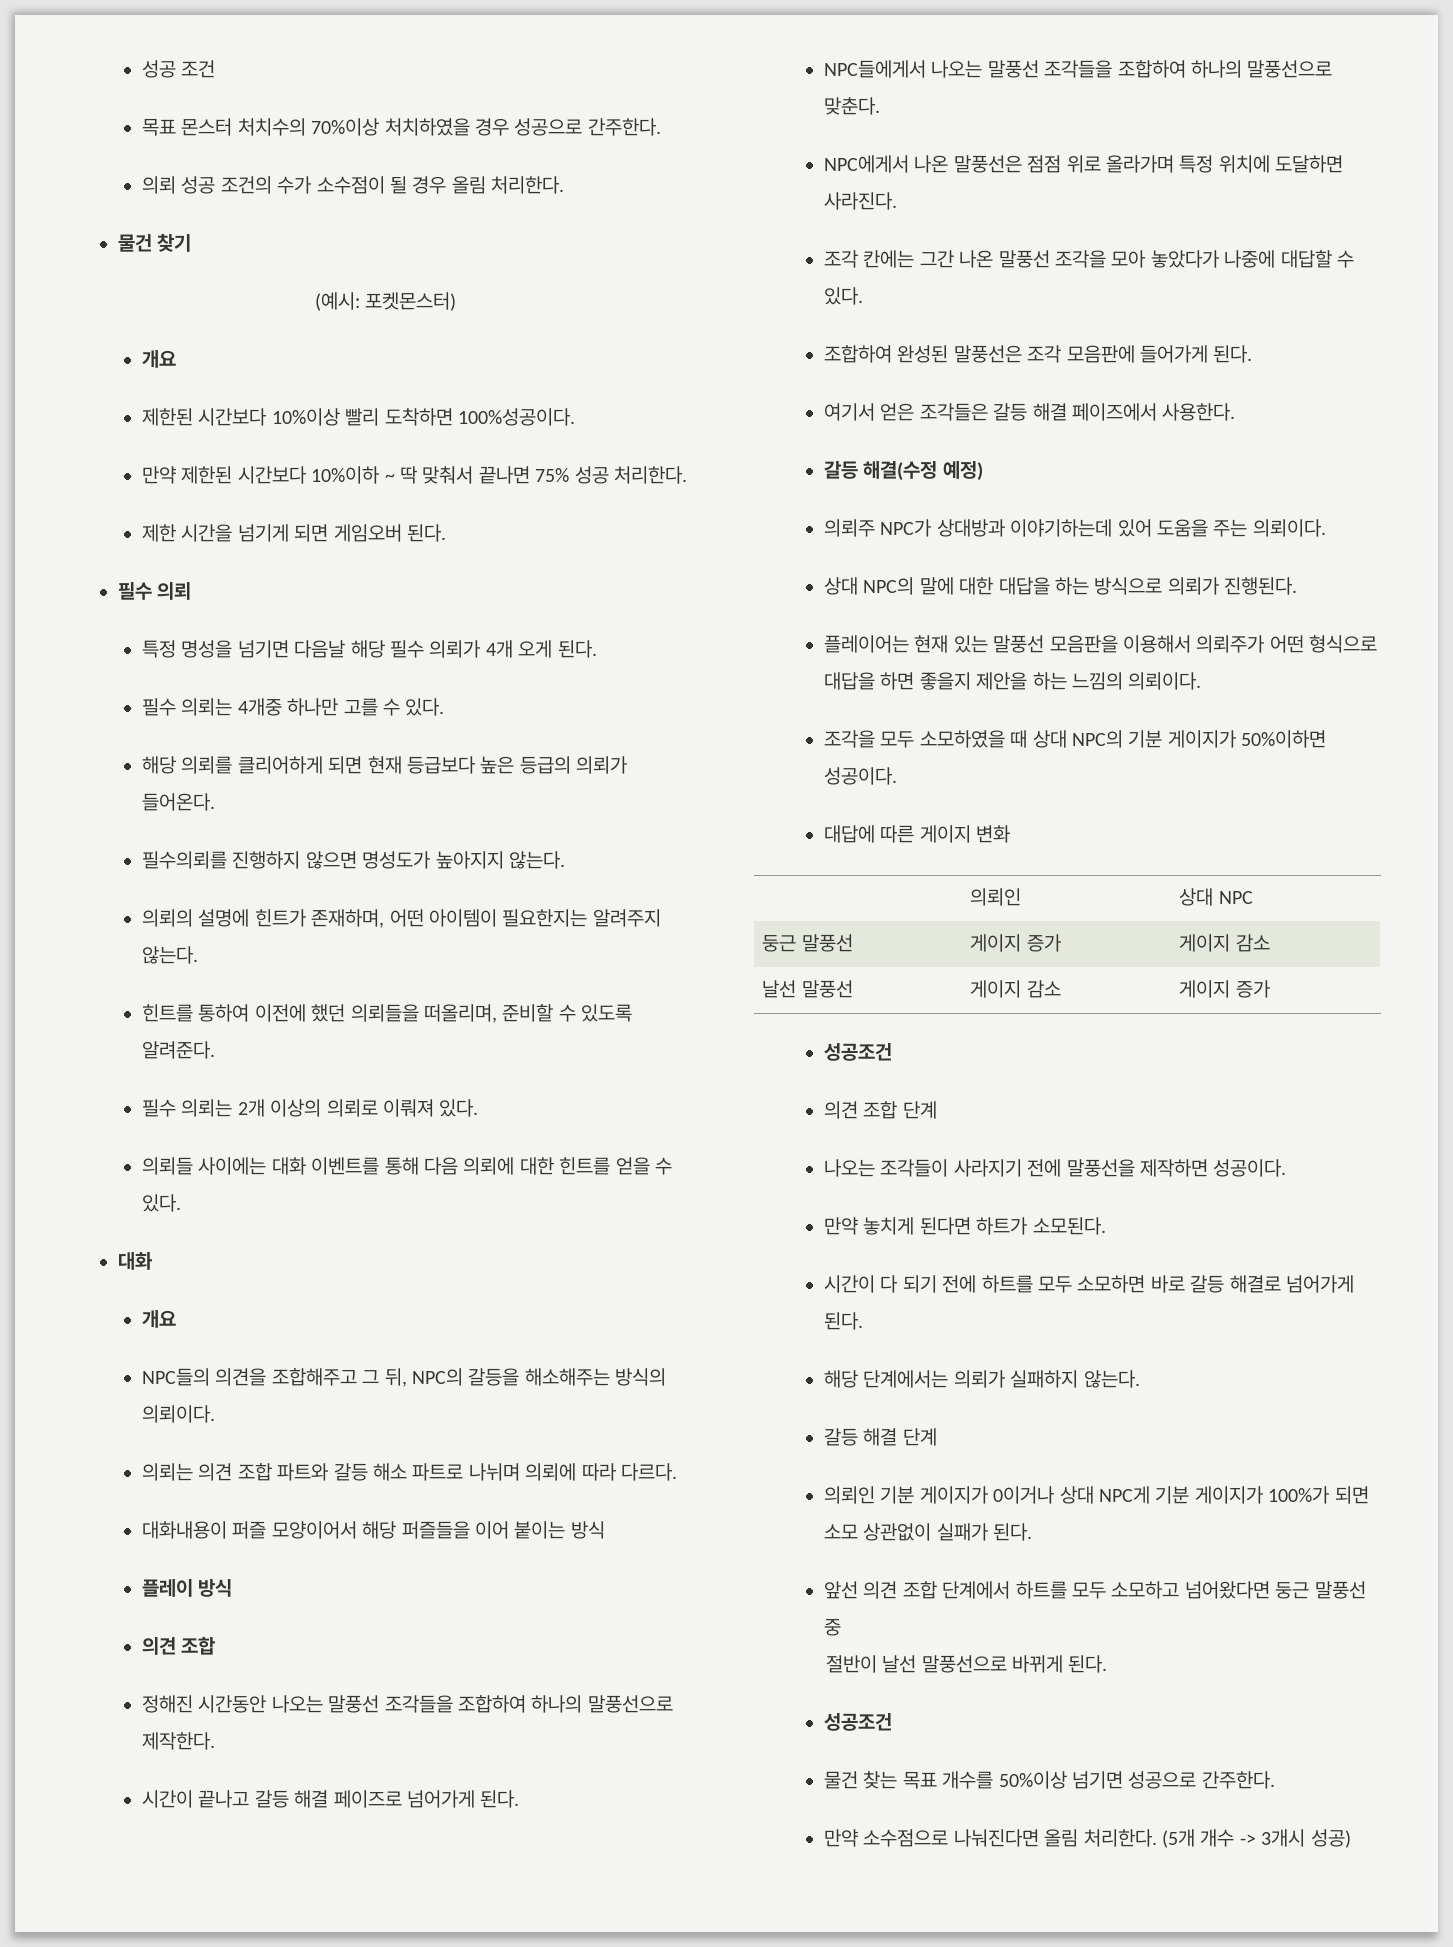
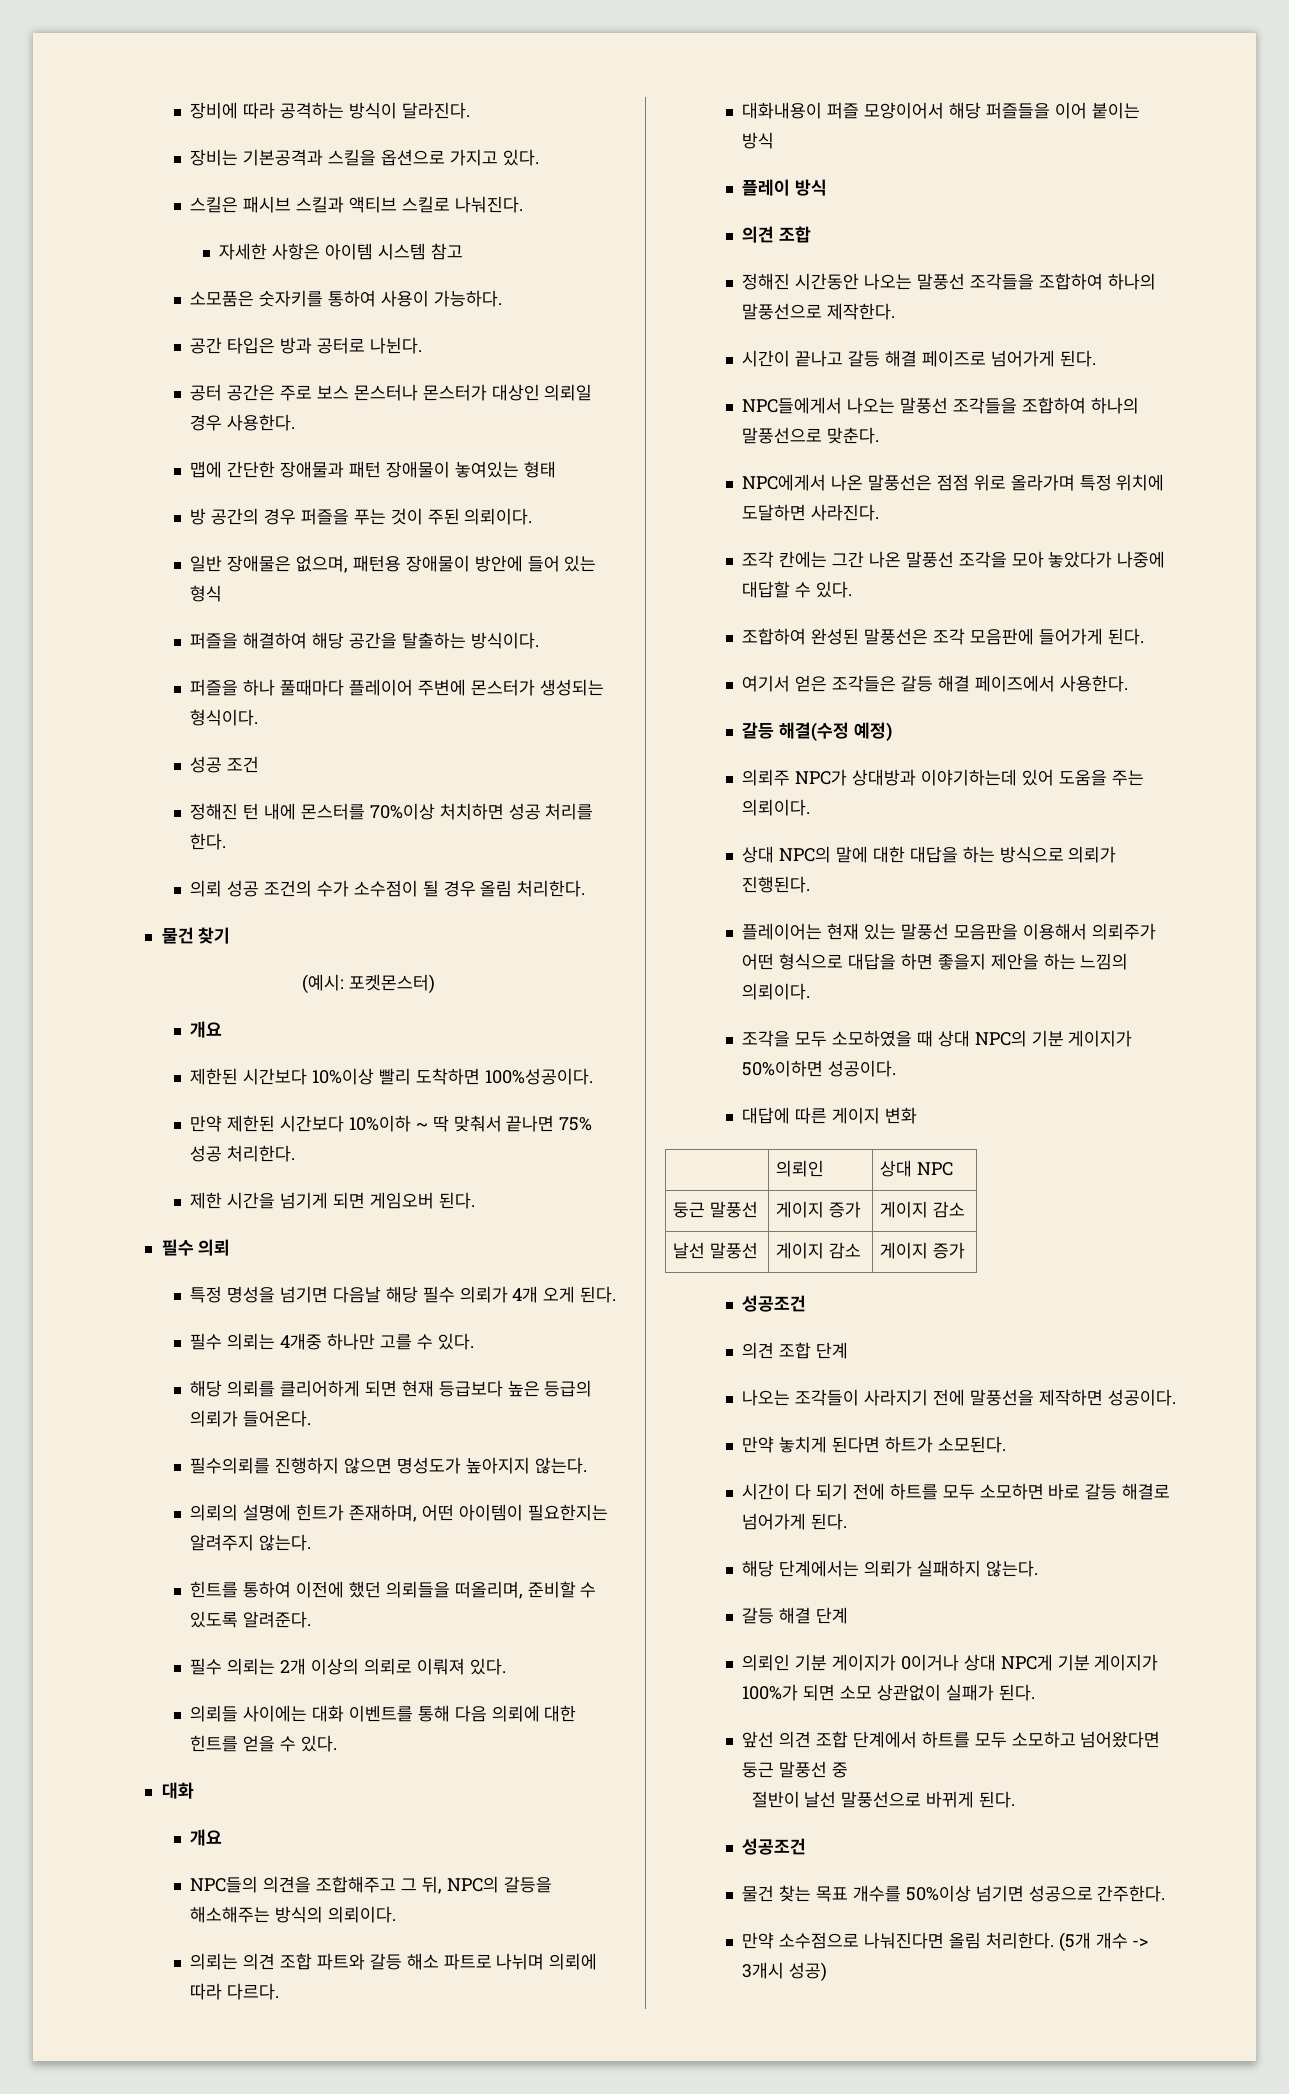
[141,60,216,78] [141,118,661,136] 성공 조건 // 목표 몬스터 처치수의 70%이상 처치하였을 경우 성공으로 간주한다. -> [190,102,470,119] [190,149,539,166] [190,196,523,213] [219,243,463,260] [190,290,502,307] [190,337,422,354] [190,384,593,401] [190,414,296,431] [190,461,556,478] [190,508,533,525] [190,555,597,573] [190,585,223,602] [190,632,539,649] [190,679,604,696] [190,709,259,726] [190,756,260,773] [190,803,594,820] [190,833,227,850] 장비에 따라 공격하는 방식이 달라진다. // 장비는 기본공격과 스킬을 옵션으로 가지고 있다. // 스킬은 패시브 스킬과 액티브 스킬로 나눠진다. // 자세한 사항은 아이템 시스템 참고 // 소모품은 숫자키를 통하여 사용이 가능하다. // 공간 타입은 방과 공터로 나뉜다. // 공터 공간은 주로 보스 몬스터나 몬스터가 대상인 의뢰일 경우 사용한다. // 맵에 간단한 장애물과 패턴 장애물이 놓여있는 형태 // 방 공간의 경우 퍼즐을 푸는 것이 주된 의뢰이다. // 일반 장애물은 없으며, 패턴용 장애물이 방안에 들어 있는 형식 // 퍼즐을 해결하여 해당 공간을 탈출하는 방식이다. // 퍼즐을 하나 풀때마다 플레이어 주변에 몬스터가 생성되는 형식이다. // 성공 조건 // 정해진 턴 내에 몬스터를 70%이상 처치하면 성공 처리를 한다.

